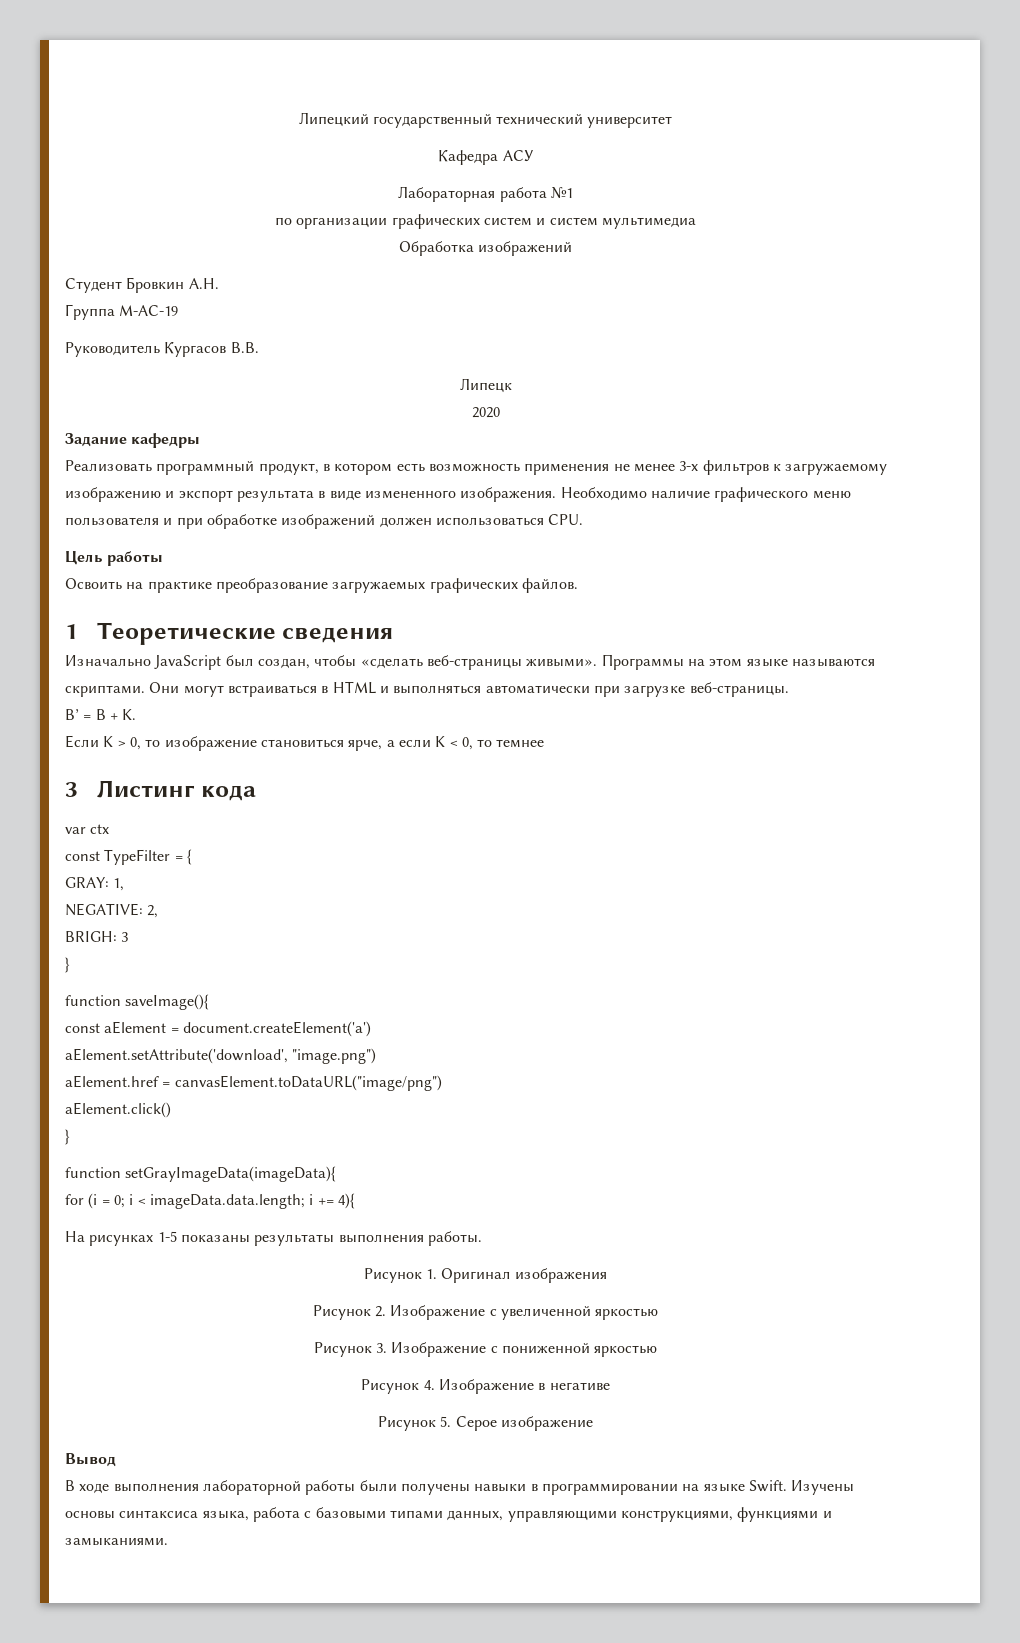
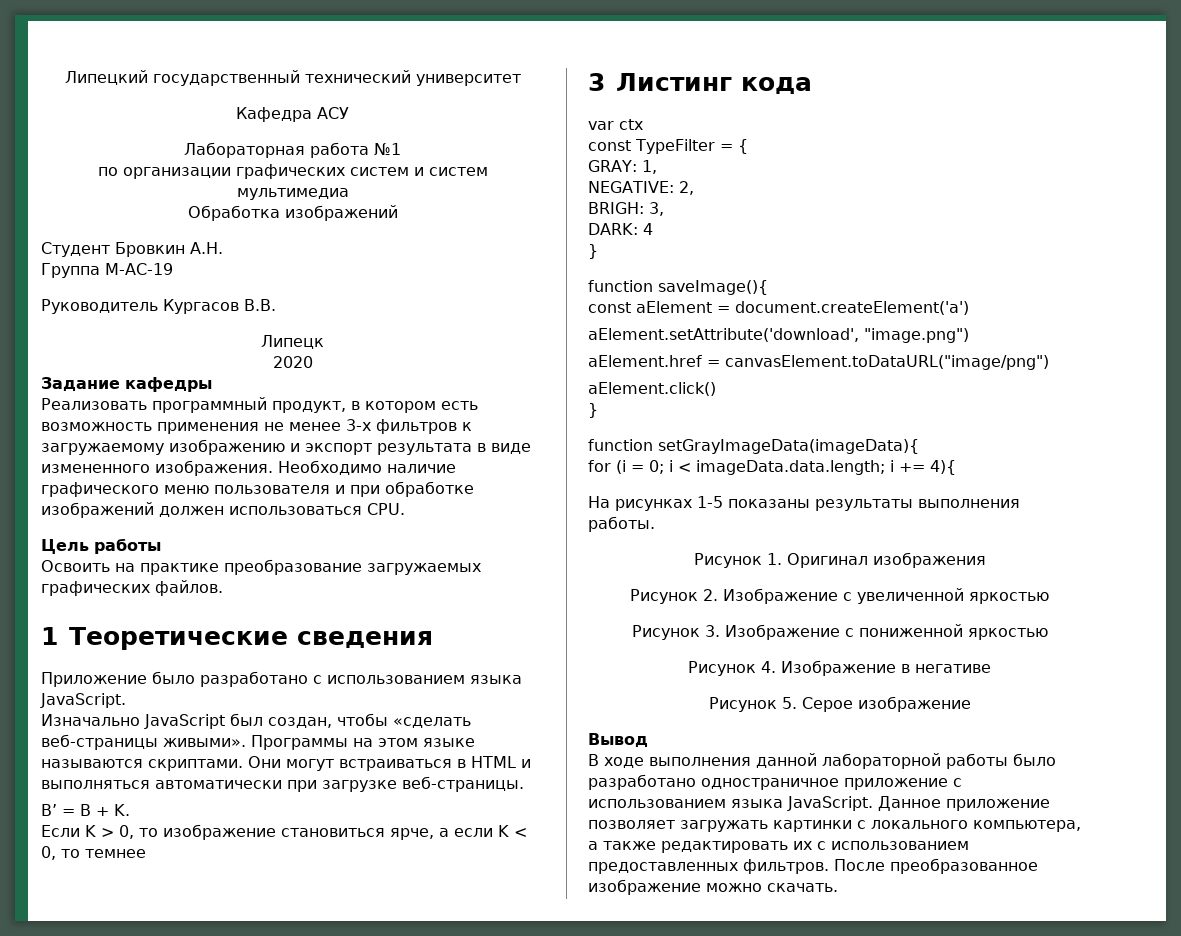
(394, 635) none -> [41,671,522,687] [40,693,126,708] // Приложение было разработано с использованием языка JavaScript.
[121,932,129,942] 3 -> [649,202,664,216] [588,223,653,235] 3, // DARK: 4
(199, 1487) none -> [756,753,817,768] данной
[359,1480,855,1495] [65,1507,832,1522] [65,1538,168,1546] были получены навыки в программировании на языке Swift. Изучены основы синтаксиса языка, работа с базовыми типами данных, управляющими конструкциями, функциями и замыканиями. -> [1013,753,1056,766] [588,774,962,790] [588,796,1050,811] [588,820,1081,832] [588,841,969,853] [588,858,1038,874] [588,879,838,895] было разработано одностраничное приложение с использованием языка JavaScript. Данное приложение позволяет загружать картинки с локального компьютера, а также редактировать их с использованием предоставленных фильтров. После преобразованное изображение можно скачать.

